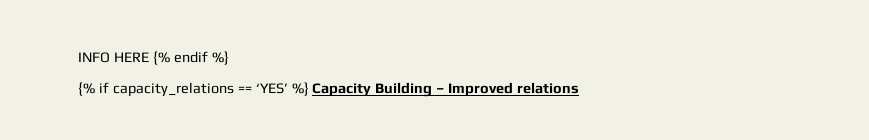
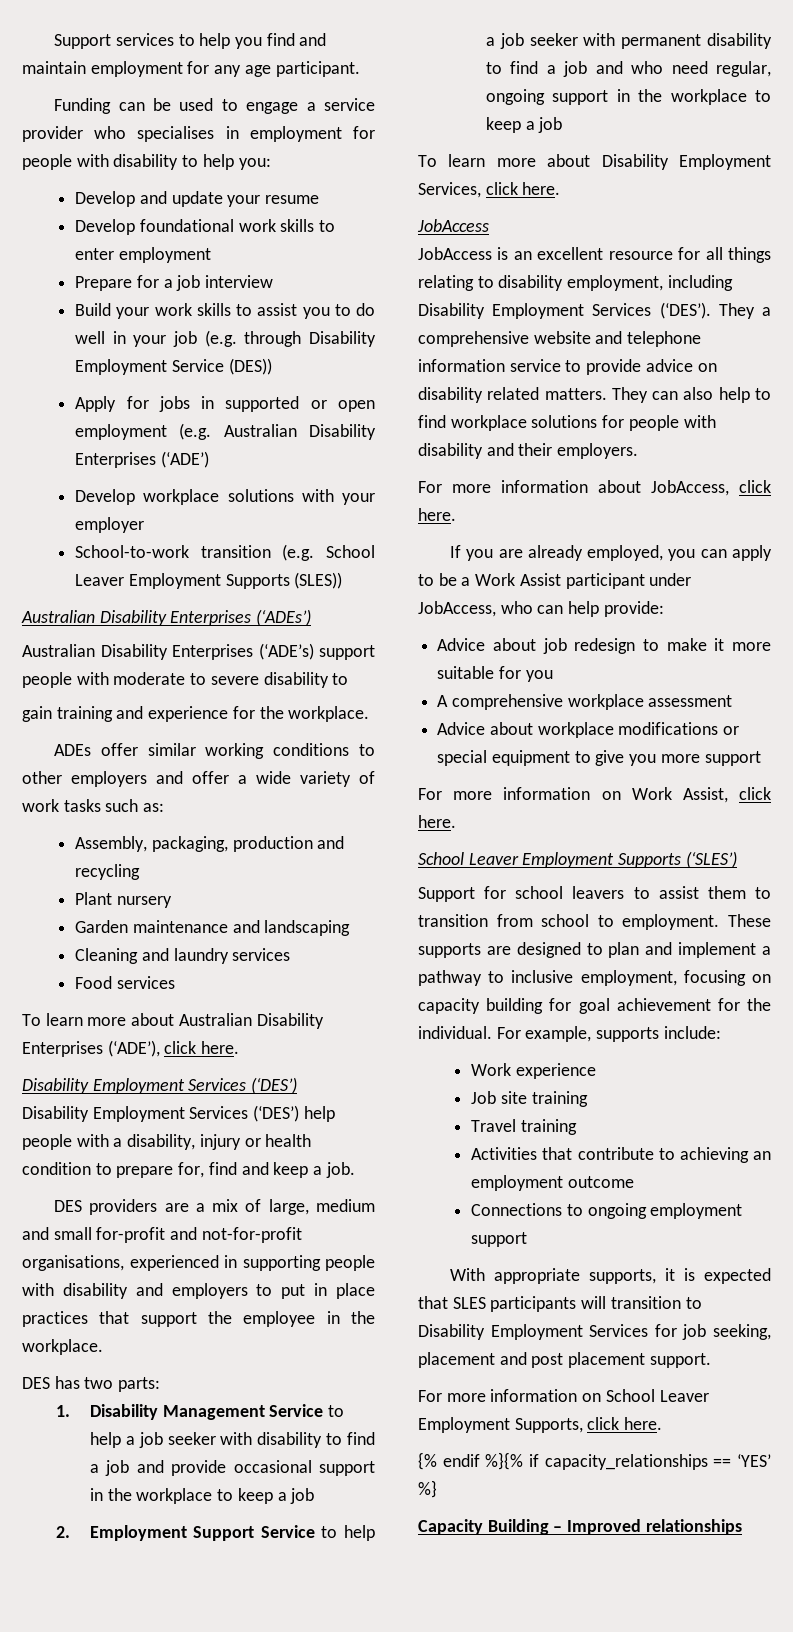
[78,51,229,65] [78,82,234,97] INFO HERE {% endif %} // {% if capacity_relations -> [54,33,327,49] [22,61,360,77] [54,98,376,114] [22,126,375,142] [22,154,271,170] [75,191,320,207] [75,219,336,235] [75,247,211,263] [75,275,274,291] [75,303,375,319] [75,330,376,347] [75,358,272,375] [75,396,375,412] [75,423,376,440] [75,451,209,468] [75,489,375,505] [75,517,145,533] [75,544,375,561] [75,572,343,589] [21,609,312,626] [22,643,375,660] [22,672,349,688] [22,706,370,722] [54,743,375,759] [22,771,375,787] [22,799,165,812] [75,836,345,852] [75,864,141,880] [75,892,172,908] [75,920,351,936] [75,948,291,964] [75,976,175,989] [22,1013,324,1029] [22,1040,240,1057] [22,1077,298,1094] [22,1105,335,1122] [22,1134,312,1150] [22,1162,355,1178] [54,1199,376,1215] [22,1227,302,1243] [22,1255,375,1271] [22,1283,375,1299] [22,1311,375,1327] [22,1339,103,1355] [22,1376,161,1392] [55,1404,345,1420] [89,1432,375,1448] [89,1460,375,1476] [89,1488,315,1504] [55,1525,375,1541] [485,33,772,49] [485,61,771,77] [485,89,771,105] [485,117,563,133] [418,154,771,170] [418,182,561,198] [417,219,489,232] [418,247,771,263] [418,275,733,291] [418,302,771,319] [418,331,702,347] [418,359,717,375] [418,387,771,403] [418,415,716,431] [418,443,639,459] [418,480,771,496] [418,508,456,521] [450,545,772,561] [418,573,692,589] [418,601,664,617] [437,638,771,654] [437,666,553,682] [437,694,733,710] [437,722,740,738] [437,750,761,766] [418,787,771,803] [418,815,456,828] [418,851,737,868] [418,886,771,902] [418,914,771,930] [418,942,771,958] [418,970,771,986] [418,998,771,1014] [418,1026,721,1042] [471,1063,596,1079] [471,1091,588,1107] [471,1119,577,1135] [471,1147,771,1163] [471,1175,634,1191] [471,1203,743,1219] [471,1232,528,1247] [450,1268,771,1284] [418,1296,702,1312] [418,1324,771,1340] [418,1352,711,1368] [418,1389,709,1402] [418,1417,663,1433] [418,1452,708,1470] Support services to help you find and maintain employment for any age participant. // Funding can be used to engage a service provider who specialises in employment for people with disability to help you: // Develop and update your resume // Develop foundational work skills to enter employment // Prepare for a job interview // Build your work skills to assist you to do well in your job (e.g. through Disability Employment Service (DES)) // Apply for jobs in supported or open employment (e.g. Australian Disability Enterprises (‘ADE’) // Develop workplace solutions with your employer // School-to-work transition (e.g. School Leaver Employment Supports (SLES)) // Australian Disability Enterprises (‘ADEs’) // Australian Disability Enterprises (‘ADE’s) support people with moderate to severe disability to // gain training and experience for the workplace. // ADEs offer similar working conditions to other employers and offer a wide variety of work tasks such as: // Assembly, packaging, production and recycling // Plant nursery // Garden maintenance and landscaping // Cleaning and laundry services // Food services // To learn more about Australian Disability Enterprises (‘ADE’), click here. // Disability Employment Services (‘DES’) // Disability Employment Services (‘DES’) help people with a disability, injury or health condition to prepare for, find and keep a job. // DES providers are a mix of large, medium and small for-profit and not-for-profit organisations, experienced in supporting people with disability and employers to put in place practices that support the employee in the workplace. // DES has two parts: // 1. Disability Management Service to help a job seeker with disability to find a job and provide occasional support in the workplace to keep a job // 2. Employment Support Service to help a job seeker with permanent disability to find a job and who need regular, ongoing support in the workplace to keep a job // To learn more about Disability Employment Services, click here. // JobAccess // JobAccess is an excellent resource for all things relating to disability employment, including Disability Employment Services (‘DES’). They a comprehensive website and telephone information service to provide advice on disability related matters. They can also help to find workplace solutions for people with disability and their employers. // For more information about JobAccess, click here. // If you are already employed, you can apply to be a Work Assist participant under JobAccess, who can help provide: // Advice about job redesign to make it more suitable for you // A comprehensive workplace assessment // Advice about workplace modifications or special equipment to give you more support // For more information on Work Assist, click here. // School Leaver Employment Supports (‘SLES’) // Support for school leavers to assist them to transition from school to employment. These supports are designed to plan and implement a pathway to inclusive employment, focusing on capacity building for goal achievement for the individual. For example, supports include: // Work experience // Job site training // Travel training // Activities that contribute to achieving an employment outcome // Connections to ongoing employment support // With appropriate supports, it is expected that SLES participants will transition to Disability Employment Services for job seeking, placement and post placement support. // For more information on School Leaver Employment Supports, click here. // {% endif %}{% if capacity_relationships
(309, 89) none -> (437, 1489) //
[517,82,580,94] relations -> [645,1519,742,1535] relationships

